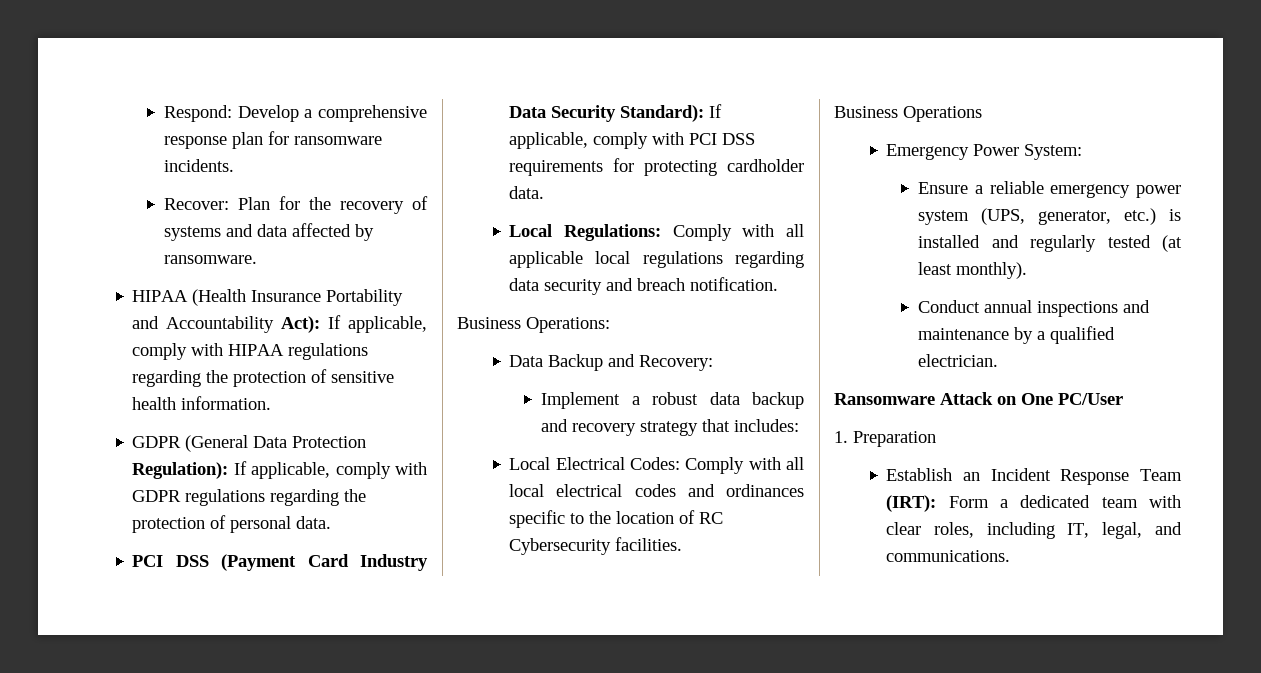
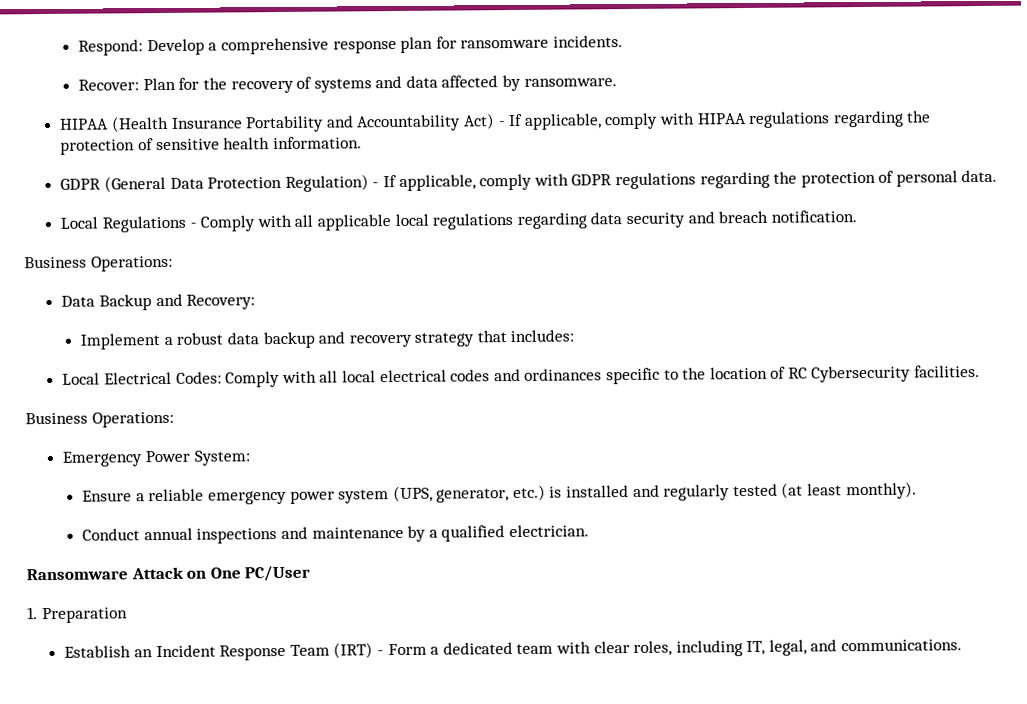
[281,316,321,333] Act): -> [462,113,506,130] Act) -
[132,462,229,479] Regulation): -> [284,174,380,192] Regulation) -
[132,554,429,571] [509,104,723,122] [509,132,756,149] [509,158,804,176] [509,186,545,199] [509,224,661,241] // PCI DSS (Payment Card Industry Data Security Standard): If applicable, comply with PCI DSS requirements for protecting cardholder data. // Local Regulations: -> [60,215,197,233] // Local Regulations -
[903,106,982,122] Operations -> [91,411,174,428] Operations:
[886,495,937,512] (IRT): -> [333,642,384,659] (IRT) -

